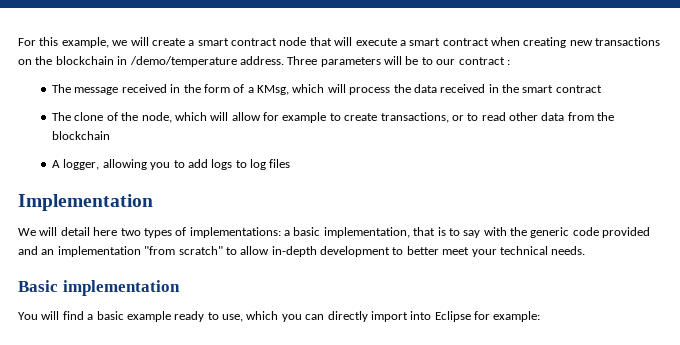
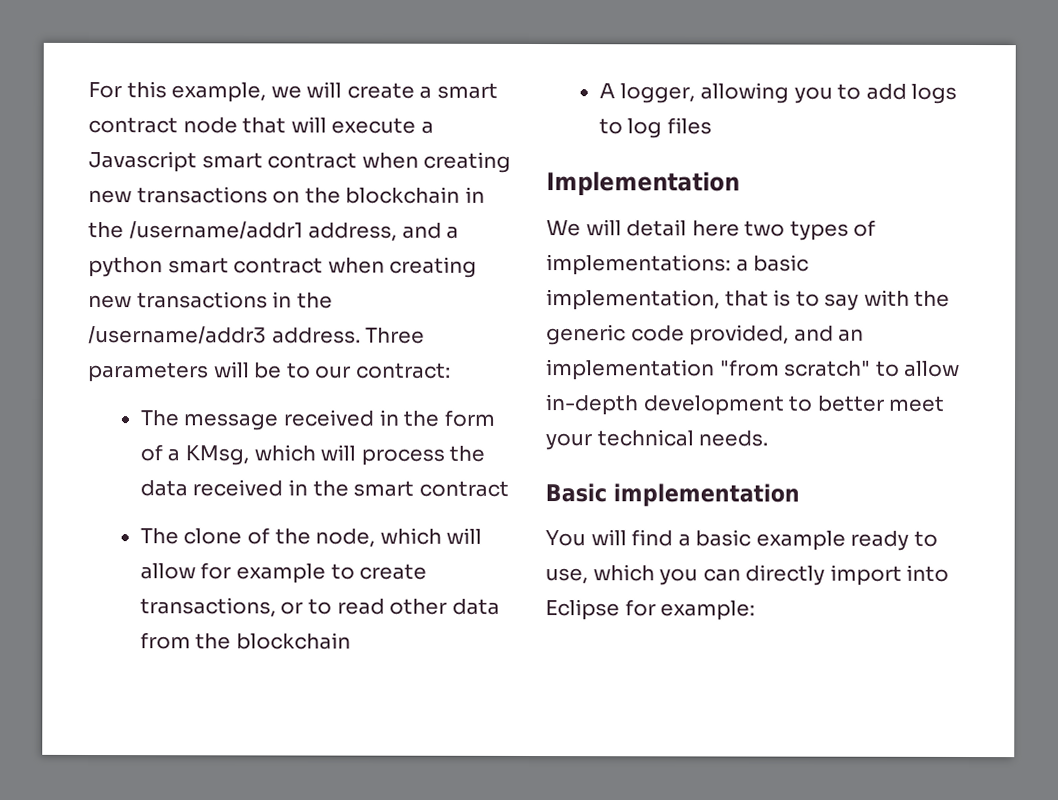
(406, 43) none -> [88,151,197,173] Javascript
[129,56,237,67] /demo/temperature -> [88,221,460,242] [88,256,478,278] [88,291,333,309] [88,325,267,345] the /username/addr1 address, and a python smart contract when creating new transactions in the /username/addr3
[458,57,510,65] contract : -> [355,362,451,379] contract:
[602,227,651,238] provided -> [689,324,790,346] provided,

